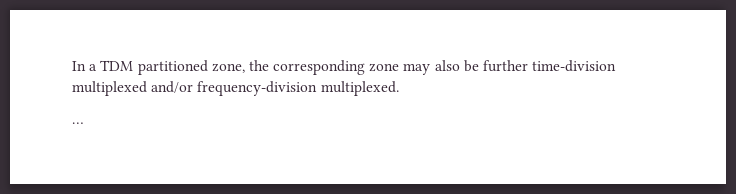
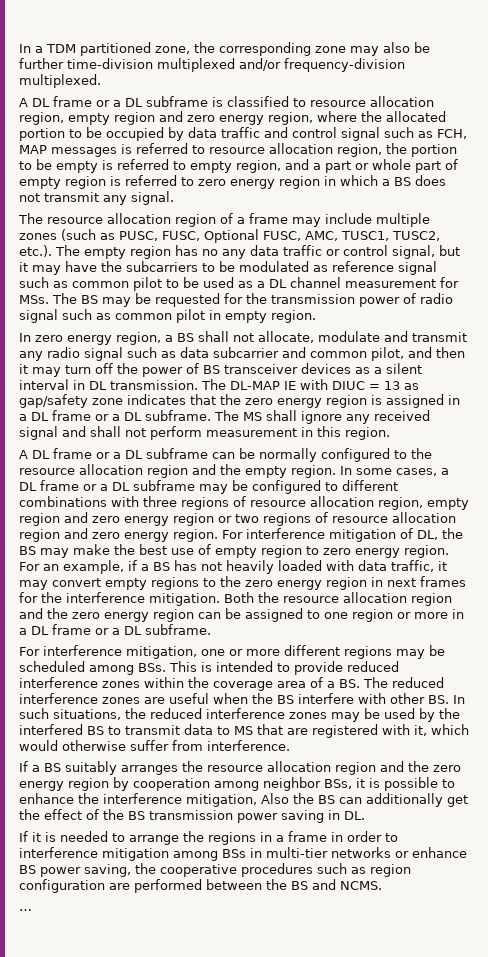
(399, 88) none -> [19,96,434,107] [19,111,446,125] [19,127,467,141] [19,143,457,157] [19,159,458,173] [19,175,446,189] [19,191,174,205] [18,213,430,227] [19,229,440,243] [19,245,460,259] [19,261,437,275] [19,277,459,291] [19,293,453,307] [19,309,316,323] [19,331,467,345] [19,347,465,361] [19,363,422,377] [19,379,419,390] [19,394,460,408] [19,410,430,424] [19,426,390,440] [19,448,432,462] [19,464,449,478] [19,480,398,494] [19,496,469,510] [19,512,456,526] [19,528,463,542] [19,544,449,558] [19,560,447,574] [19,576,466,590] [19,592,452,606] [19,608,464,622] [19,624,211,635] [19,645,445,659] [19,661,399,675] [19,677,444,691] [19,693,465,704] [19,708,460,722] [19,724,469,738] [19,740,290,751] [19,761,461,775] [19,777,455,791] [19,793,468,807] [19,809,365,823] [19,831,398,845] [19,847,467,861] [19,863,411,877] [19,879,382,893] // A DL frame or a DL subframe is classified to resource allocation region, empty region and zero energy region, where the allocated portion to be occupied by data traffic and control signal such as FCH, MAP messages is referred to resource allocation region, the portion to be empty is referred to empty region, and a part or whole part of empty region is referred to zero energy region in which a BS does not transmit any signal. // The resource allocation region of a frame may include multiple zones (such as PUSC, FUSC, Optional FUSC, AMC, TUSC1, TUSC2, etc.). The empty region has no any data traffic or control signal, but it may have the subcarriers to be modulated as reference signal such as common pilot to be used as a DL channel measurement for MSs. The BS may be requested for the transmission power of radio signal such as common pilot in empty region. // In zero energy region, a BS shall not allocate, modulate and transmit any radio signal such as data subcarrier and common pilot, and then it may turn off the power of BS transceiver devices as a silent interval in DL transmission. The DL-MAP IE with DIUC = 13 as gap/safety zone indicates that the zero energy region is assigned in a DL frame or a DL subframe. The MS shall ignore any received signal and shall not perform measurement in this region. // A DL frame or a DL subframe can be normally configured to the resource allocation region and the empty region. In some cases, a DL frame or a DL subframe may be configured to different combinations with three regions of resource allocation region, empty region and zero energy region or two regions of resource allocation region and zero energy region. For interference mitigation of DL, the BS may make the best use of empty region to zero energy region. For an example, if a BS has not heavily loaded with data traffic, it may convert empty regions to the zero energy region in next frames for the interference mitigation. Both the resource allocation region and the zero energy region can be assigned to one region or more in a DL frame or a DL subframe. // For interference mitigation, one or more different regions may be scheduled among BSs. This is intended to provide reduced interference zones within the coverage area of a BS. The reduced interference zones are useful when the BS interfere with other BS. In such situations, the reduced interference zones may be used by the interfered BS to transmit data to MS that are registered with it, which would otherwise suffer from interference. // If a BS suitably arranges the resource allocation region and the zero energy region by cooperation among neighbor BSs, it is possible to enhance the interference mitigation, Also the BS can additionally get the effect of the BS transmission power saving in DL. // If it is needed to arrange the regions in a frame in order to interference mitigation among BSs in multi-tier networks or enhance BS power saving, the cooperative procedures such as region configuration are performed between the BS and NCMS.

